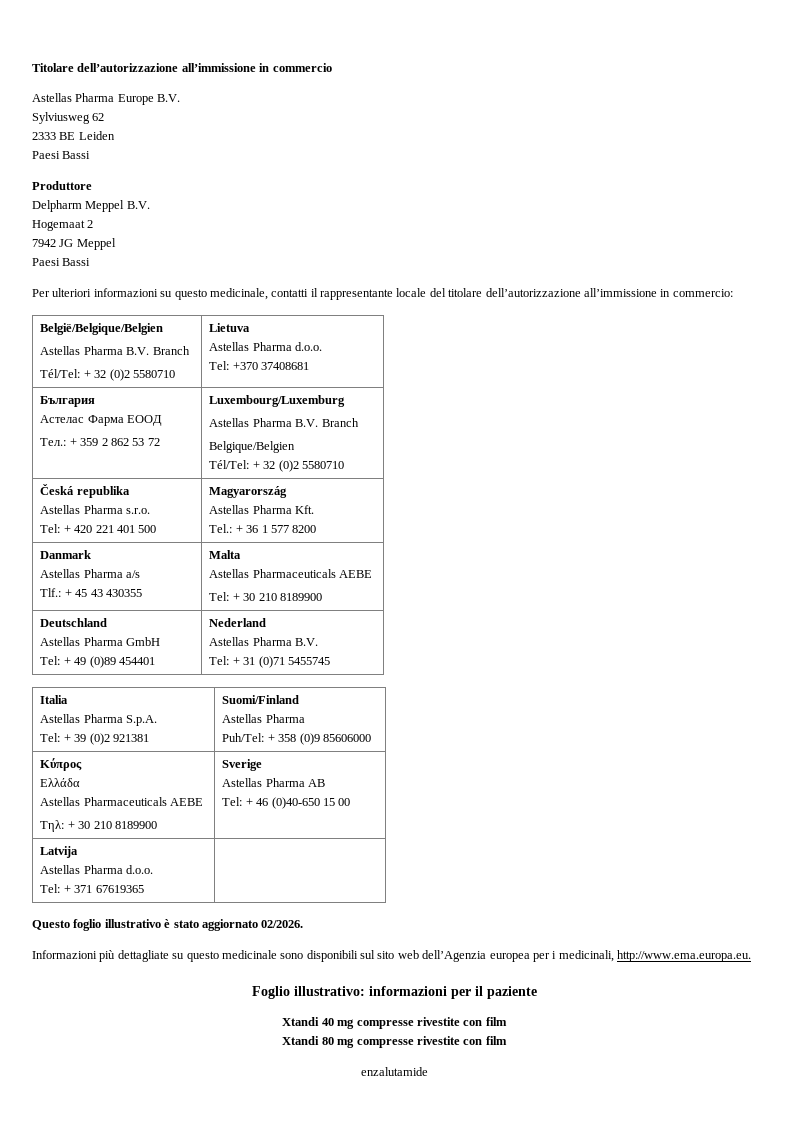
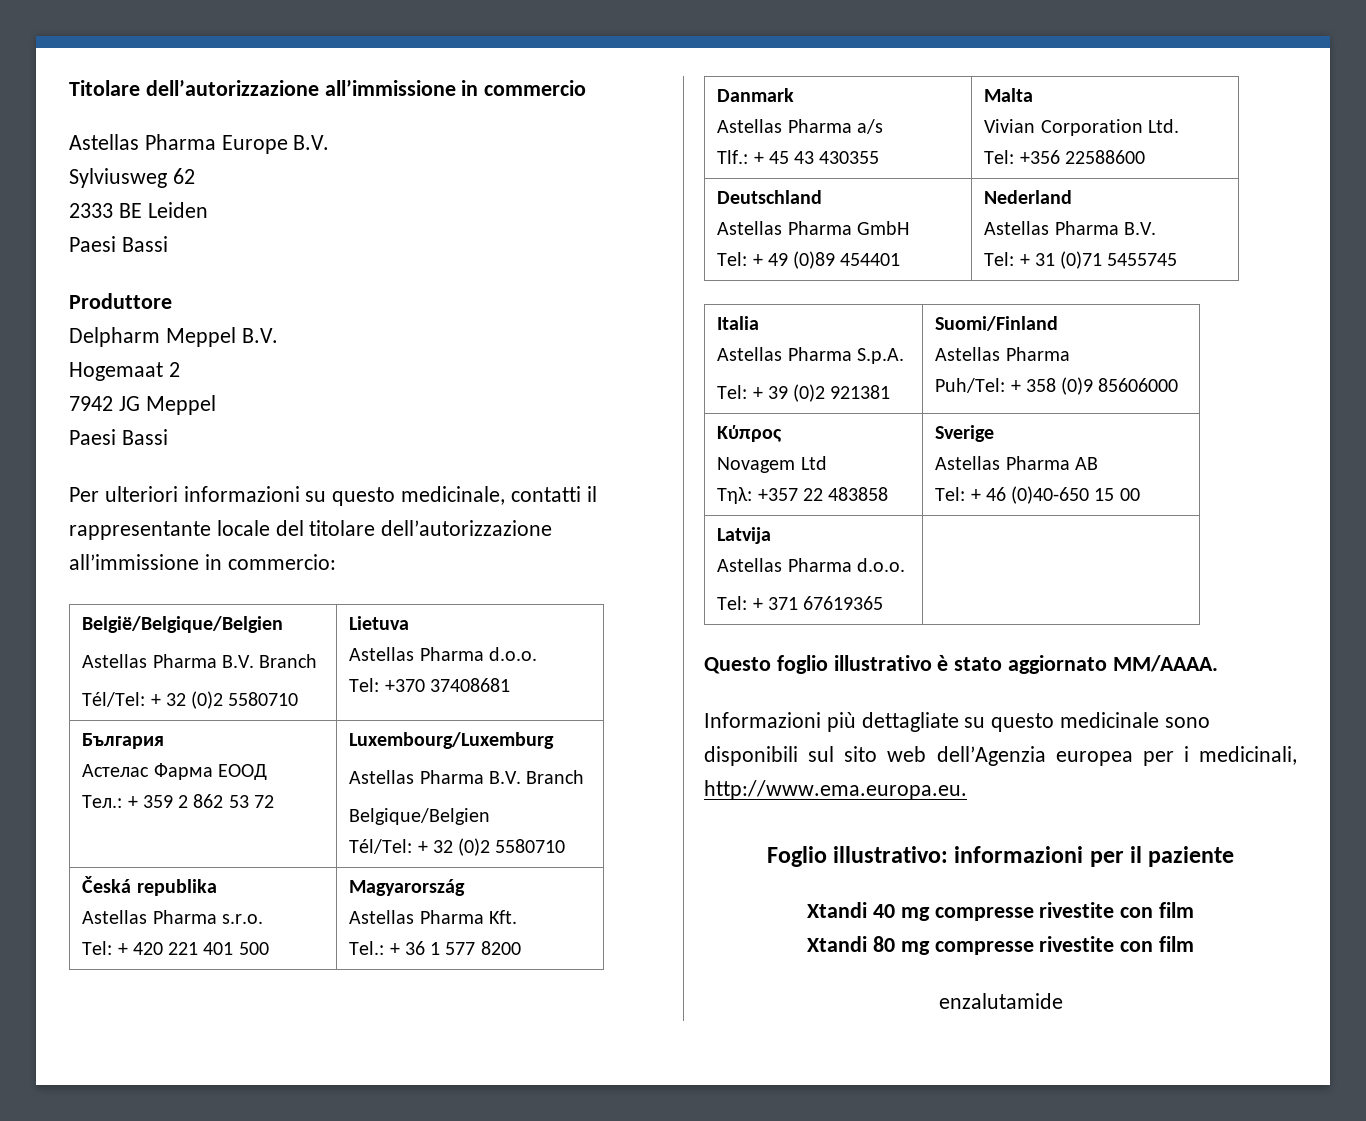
[209,569,373,578] [209,592,322,601] Astellas Pharmaceuticals AEBE // Tel: + 30 210 8189900 -> [984,119,1179,136] [984,150,1145,164] Vivian Corporation Ltd. // Tel: +356 22588600
[40,778,81,787] [40,797,204,806] [40,820,157,832] Ελλάδα // Astellas Pharmaceuticals AEBE // Τηλ: + 30 210 8189900 -> [717,456,827,473] [717,487,889,504] Novagem Ltd // Τηλ: +357 22 483858
[261,920,304,928] 02/2026. -> [1112,655,1218,672] MM/AAAA.

